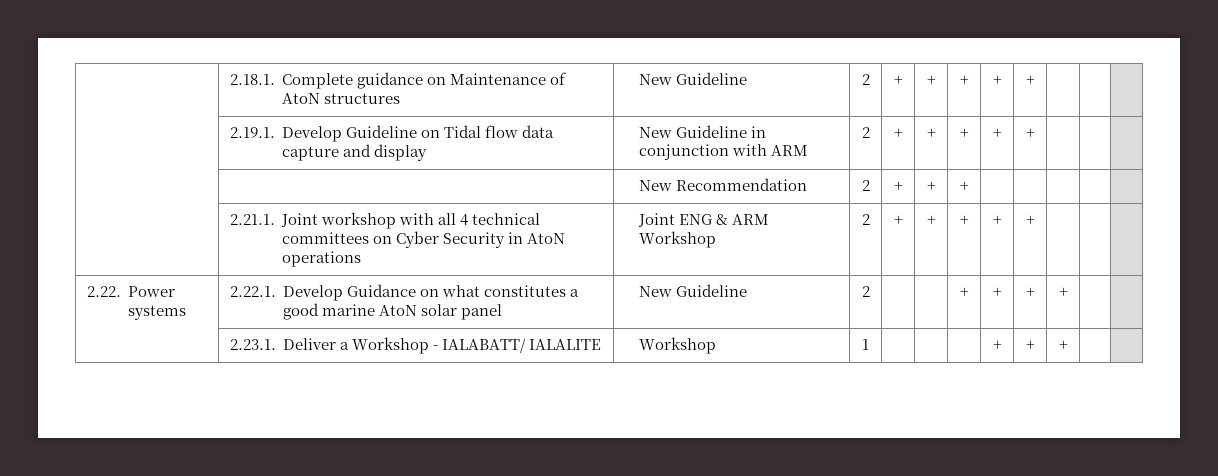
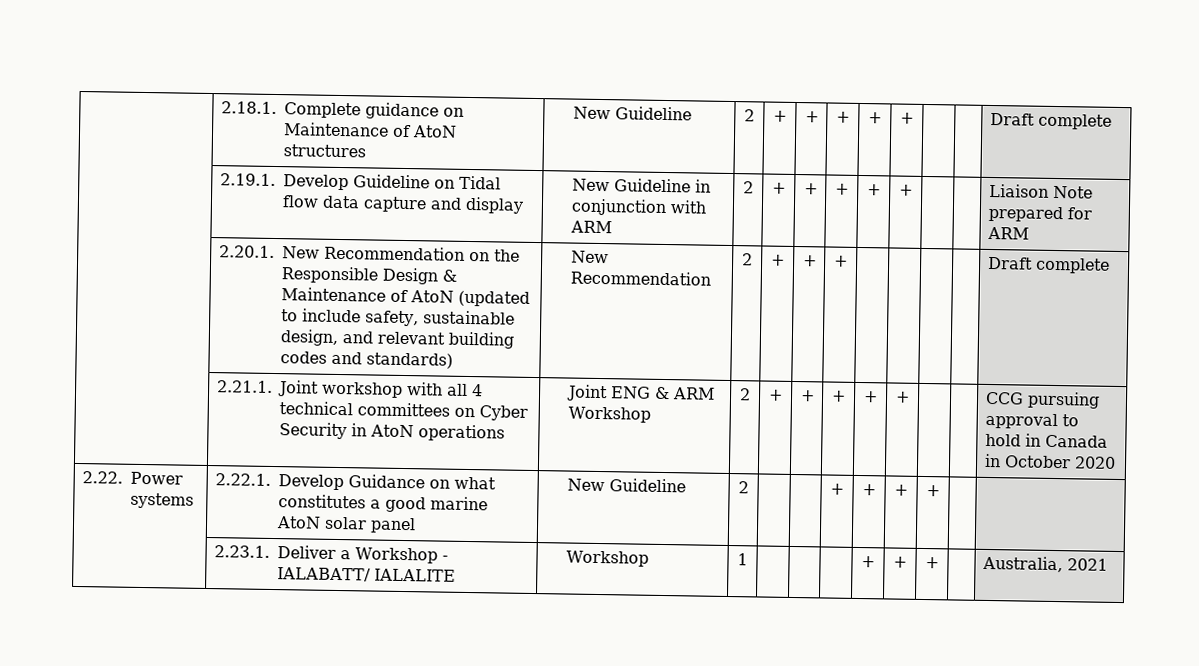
(1035, 80) none -> [989,112,1112,130] Draft complete
(1035, 133) // | -> [988,183,1093,199] [987,205,1092,223] [986,226,1029,240] [218,245,520,262] [280,266,457,285] [280,287,530,307] [280,308,515,327] [279,329,514,349] [279,351,453,369] Liaison Note prepared for ARM // | 2.20.1. New Recommendation on the Responsible Design & Maintenance of AtoN (updated to include safety, sustainable design, and relevant building codes and standards)
(969, 186) none -> [987,256,1110,274] Draft complete
(1035, 220) none -> [984,391,1100,409] [984,412,1079,430] [984,433,1108,448] [983,453,1116,469] CCG pursuing approval to hold in Canada in October 2020
(1068, 345) none -> [981,555,1108,573] Australia, 2021

